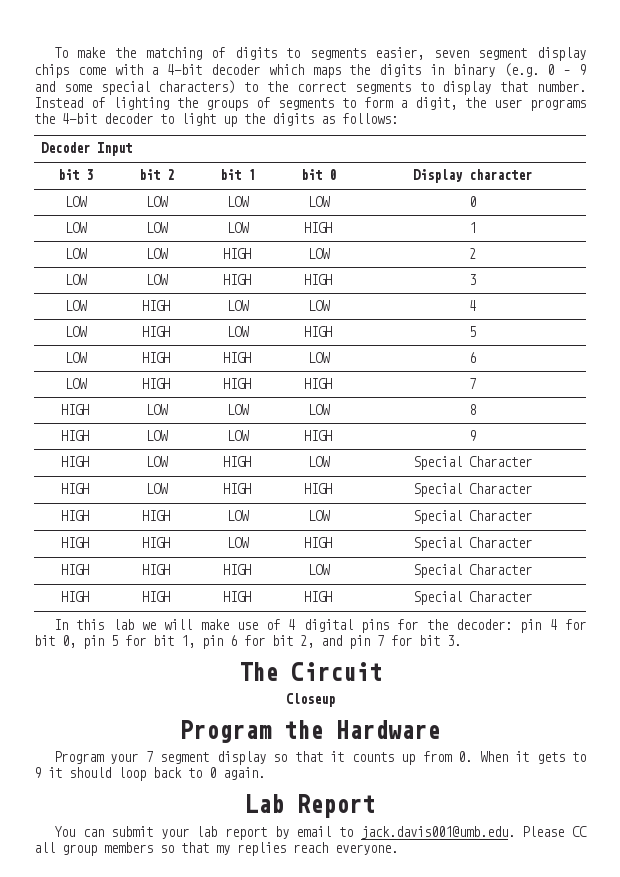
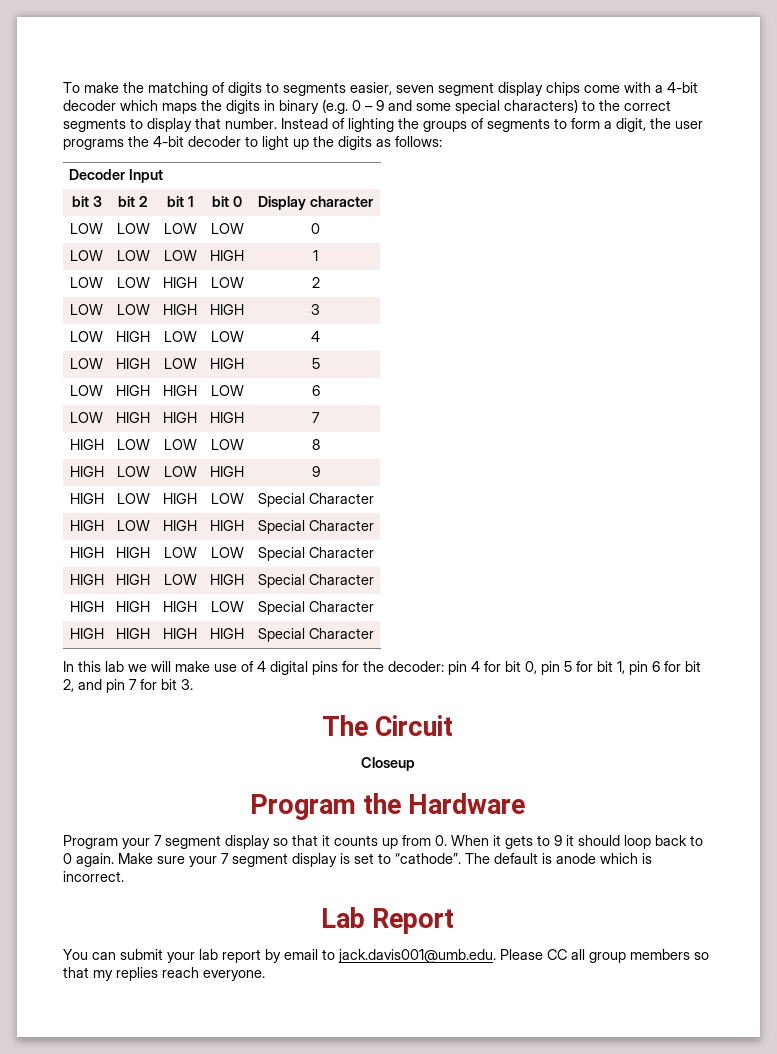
(265, 773) none -> [118,853,652,867] [63,871,124,882] Make sure your 7 segment display is set to “cathode”. The default is anode which is incorrect.

